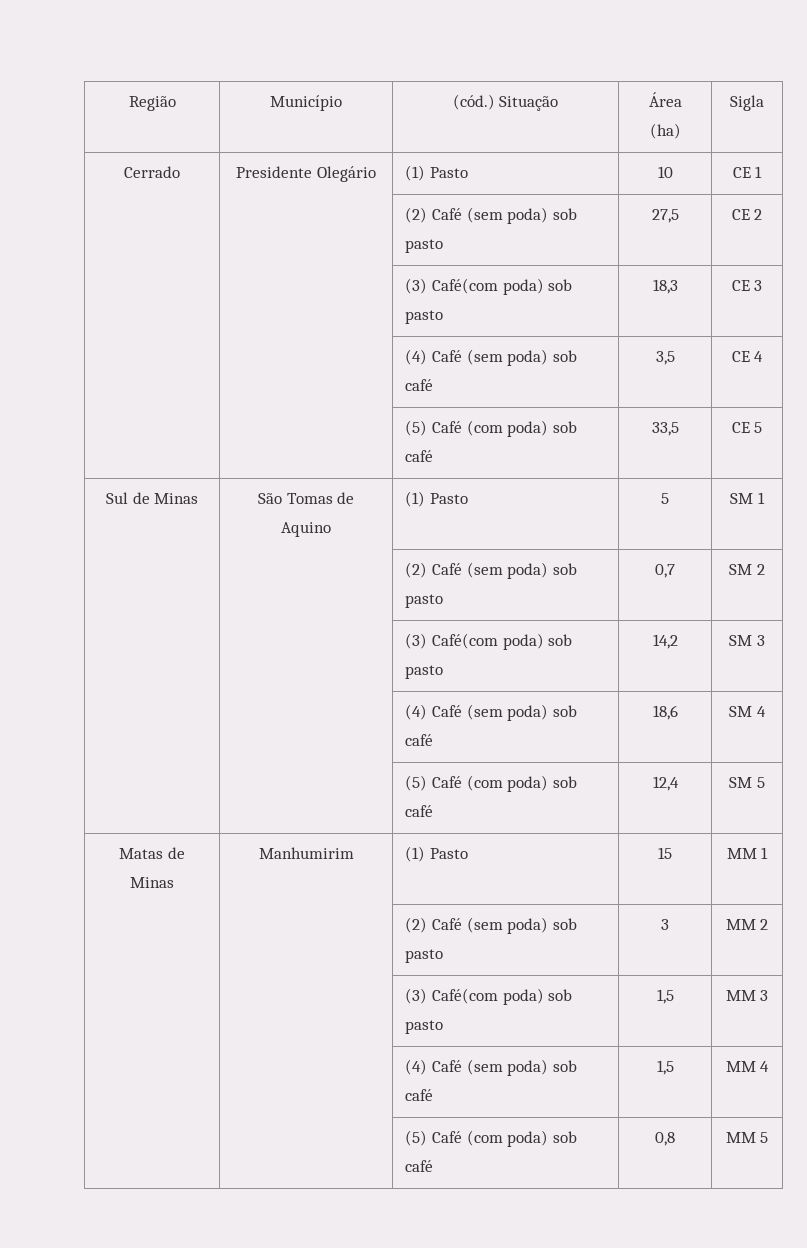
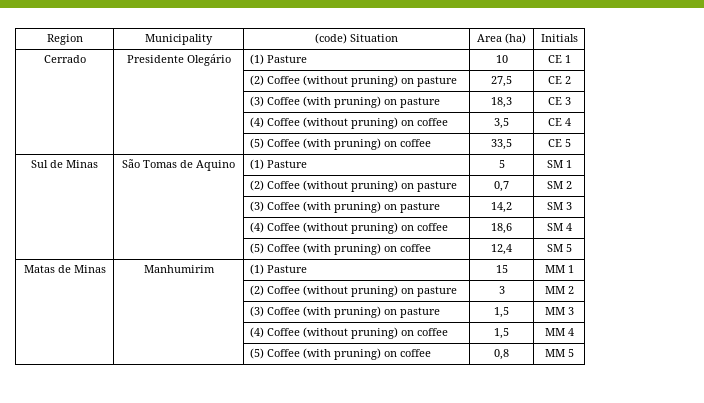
[128,96,176,111] [270,95,342,111] [452,94,559,111] [648,92,682,107] Região | Município | (cód.) Situação | Área -> [46,34,83,45] [145,34,213,45] [315,33,398,44] [477,34,502,42] Region | Municipality | (code) Situation | Area
[730,95,764,111] Sigla -> [540,34,578,42] Initials
[429,167,468,178] Pasto -> [266,55,307,63] Pasture
[431,207,577,224] [405,239,444,253] Café (sem poda) sob pasto -> [266,75,457,87] Coffee (without pruning) on pasture
[431,278,573,295] [405,310,444,324] Café(com poda) sob pasto -> [266,96,440,108] Coffee (with pruning) on pasture
[431,349,577,366] [405,379,434,391] Café (sem poda) sob café -> [266,117,448,129] Coffee (without pruning) on coffee
[431,420,577,437] [405,450,434,462] Café (com poda) sob café -> [266,138,431,150] Coffee (with pruning) on coffee
[429,493,468,504] Pasto -> [266,160,307,168] Pasture
[431,562,577,579] [405,594,444,608] Café (sem poda) sob pasto -> [266,180,457,192] Coffee (without pruning) on pasture
[431,633,573,650] [405,665,444,679] Café(com poda) sob pasto -> [266,201,440,213] Coffee (with pruning) on pasture
[431,704,577,721] [405,734,434,746] Café (sem poda) sob café -> [266,222,448,234] Coffee (without pruning) on coffee
[431,775,577,792] [405,805,434,817] Café (com poda) sob café -> [266,243,431,255] Coffee (with pruning) on coffee
[429,848,468,859] Pasto -> [266,265,307,273] Pasture
[431,917,577,934] [405,949,444,963] Café (sem poda) sob pasto -> [266,285,457,297] Coffee (without pruning) on pasture
[431,988,573,1005] [405,1020,444,1034] Café(com poda) sob pasto -> [266,306,440,318] Coffee (with pruning) on pasture
[431,1059,577,1076] [405,1089,434,1101] Café (sem poda) sob café -> [266,327,448,339] Coffee (without pruning) on coffee
[431,1130,577,1147] [405,1160,434,1172] Café (com poda) sob café -> [266,348,431,360] Coffee (with pruning) on coffee

